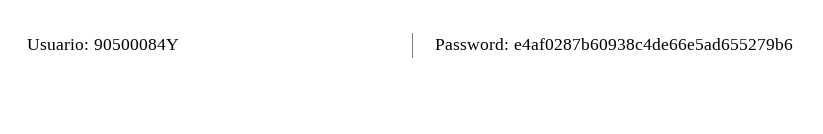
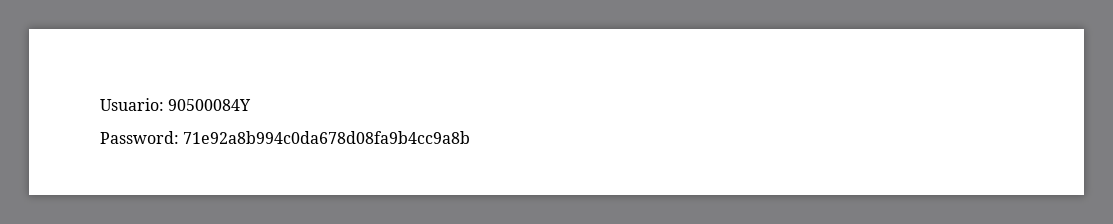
[513,38,793,50] e4af0287b60938c4de66e5ad655279b6 -> [183,131,471,144] 71e92a8b994c0da678d08fa9b4cc9a8b

